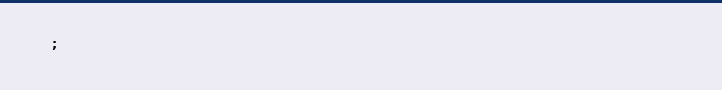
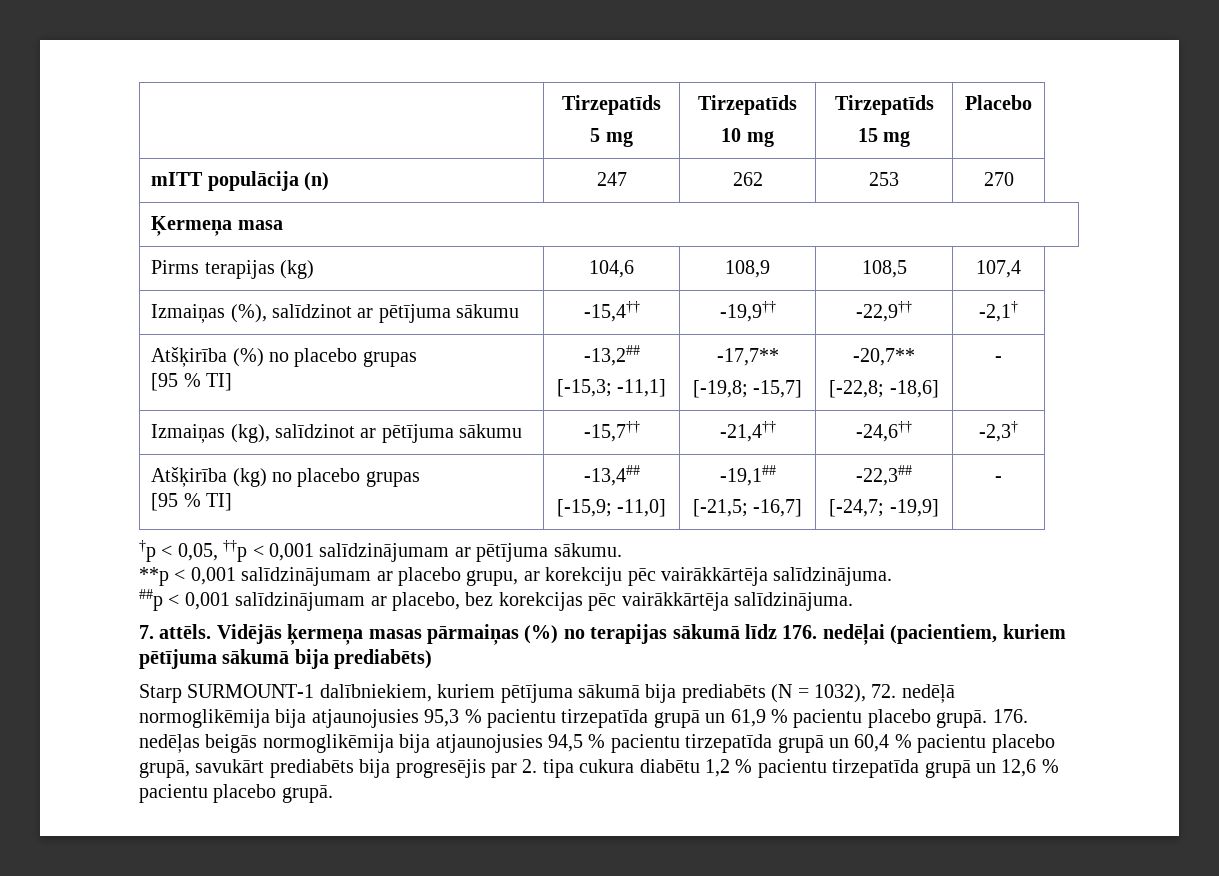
[52,41,57,50] ; -> [562,95,661,115] [590,128,633,147] [698,95,797,115] [721,128,774,147] [834,95,934,115] [857,128,911,147] [965,95,1032,110] [151,171,329,191] [596,172,627,186] [732,172,763,186] [869,172,899,186] [983,172,1014,186] [151,216,283,236] [151,260,314,279] [589,260,634,278] [725,260,770,278] [861,260,907,278] [976,260,1021,278] [151,304,520,323] [583,301,640,322] [719,301,776,322] [856,301,912,322] [979,301,1018,322] [151,347,417,367] [151,373,232,391] [583,345,640,366] [556,379,667,397] [716,348,779,366] [692,380,803,398] [853,348,915,366] [829,380,939,398] [995,356,1002,362] [151,424,523,443] [583,421,640,442] [719,421,776,442] [856,421,912,442] [979,421,1018,442] [151,467,420,487] [151,493,232,511] [583,465,640,486] [556,499,667,517] [719,465,776,486] [692,499,803,517] [856,465,912,486] [829,499,939,517] [995,476,1002,482] [139,540,622,562] [139,567,893,586] [139,589,853,611] [139,624,1066,645] [139,649,433,669] [139,684,955,703] [139,709,1028,728] [139,734,1055,753] [139,759,1059,778] [139,784,333,803] | Tirzepatīds // 5 mg | Tirzepatīds // 10 mg | Tirzepatīds // 15 mg | Placebo // mITT populācija (n) | 247 | 262 | 253 | 270 // Ķermeņa masa // Pirms terapijas (kg) | 104,6 | 108,9 | 108,5 | 107,4 // Izmaiņas (%), salīdzinot ar pētījuma sākumu | -15,4†† | -19,9†† | -22,9†† | -2,1† // Atšķirība (%) no placebo grupas // [95 % TI] | -13,2## // [-15,3; -11,1] | -17,7** // [-19,8; -15,7] | -20,7** // [-22,8; -18,6] | - // Izmaiņas (kg), salīdzinot ar pētījuma sākumu | -15,7†† | -21,4†† | -24,6†† | -2,3† // Atšķirība (kg) no placebo grupas // [95 % TI] | -13,4## // [-15,9; -11,0] | -19,1## // [-21,5; -16,7] | -22,3## // [-24,7; -19,9] | - // †p < 0,05, ††p < 0,001 salīdzinājumam ar pētījuma sākumu. // **p < 0,001 salīdzinājumam ar placebo grupu, ar korekciju pēc vairākkārtēja salīdzinājuma. // ##p < 0,001 salīdzinājumam ar placebo, bez korekcijas pēc vairākkārtēja salīdzinājuma. // 7. attēls. Vidējās ķermeņa masas pārmaiņas (%) no terapijas sākumā līdz 176. nedēļai (pacientiem, kuriem pētījuma sākumā bija prediabēts) // Starp SURMOUNT-1 dalībniekiem, kuriem pētījuma sākumā bija prediabēts (N = 1032), 72. nedēļā normoglikēmija bija atjaunojusies 95,3 % pacientu tirzepatīda grupā un 61,9 % pacientu placebo grupā. 176. nedēļas beigās normoglikēmija bija atjaunojusies 94,5 % pacientu tirzepatīda grupā un 60,4 % pacientu placebo grupā, savukārt prediabēts bija progresējis par 2. tipa cukura diabētu 1,2 % pacientu tirzepatīda grupā un 12,6 % pacientu placebo grupā.

